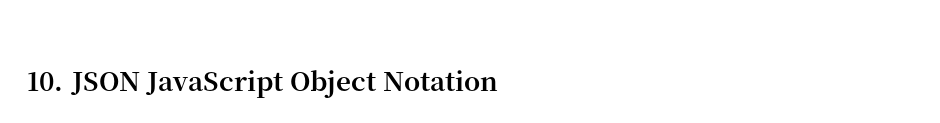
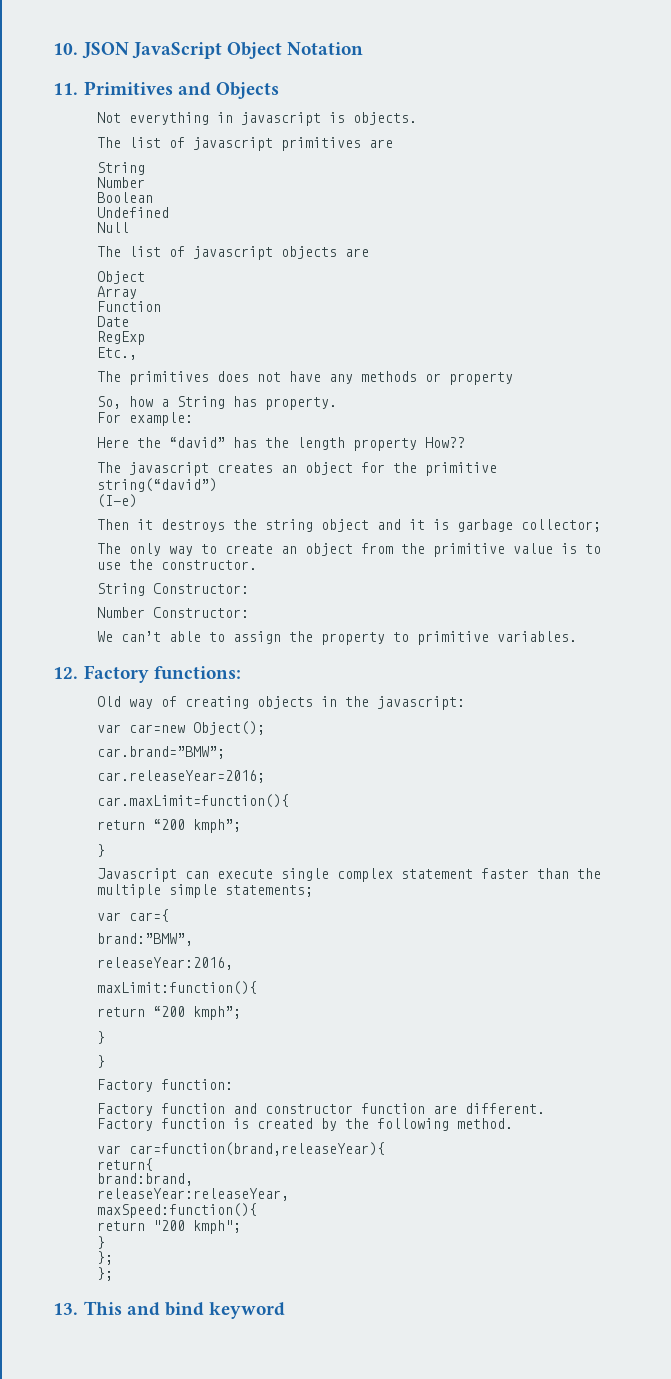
(498, 80) none -> [53,81,280,99] [96,112,417,126] [96,137,393,151] [96,162,145,175] [96,177,145,188] [96,192,153,203] [96,207,169,218] [96,222,129,233] [96,246,369,260] [96,271,145,284] [96,286,137,299] [96,301,161,312] [96,316,129,327] [96,331,145,345] [96,347,137,360] [96,371,513,385] [96,396,337,410] [96,412,193,426] [96,437,465,451] [96,462,497,476] [96,478,217,492] [96,494,137,508] [96,519,601,532] [96,543,601,557] [96,559,257,570] [96,583,249,596] [96,607,249,618] [96,631,577,645] [53,665,241,683] [96,696,465,710] [96,721,265,735] [96,746,225,759] [96,770,265,783] [96,794,289,808] [96,819,241,833] [96,844,105,857] [96,868,601,882] [96,884,313,898] [96,909,169,922] [96,933,193,946] [96,957,233,970] [96,981,257,995] [96,1006,241,1020] [96,1031,105,1044] [96,1055,105,1068] [96,1079,233,1092] [96,1103,545,1116] [96,1118,513,1131] [96,1142,385,1156] [96,1158,153,1171] [96,1173,193,1186] [96,1188,289,1201] [96,1203,257,1218] [96,1220,241,1234] [96,1236,105,1249] [96,1251,113,1265] [96,1267,113,1281] [53,1301,286,1319] // 11. Primitives and Objects // Not everything in javascript is objects. // The list of javascript primitives are // String // Number // Boolean // Undefined // Null // The list of javascript objects are // Object // Array // Function // Date // RegExp // Etc., // The primitives does not have any methods or property // So, how a String has property. // For example: // Here the “david” has the length property How?? // The javascript creates an object for the primitive string(“david”) // (I-e) // Then it destroys the string object and it is garbage collector; // The only way to create an object from the primitive value is to use the constructor. // String Constructor: // Number Constructor: // We can’t able to assign the property to primitive variables. // 12. Factory functions: // Old way of creating objects in the javascript: // var car=new Object(); // car.brand=”BMW”; // car.releaseYear=2016; // car.maxLimit=function(){ // return “200 kmph”; // } // Javascript can execute single complex statement faster than the multiple simple statements; // var car={ // brand:”BMW”, // releaseYear:2016, // maxLimit:function(){ // return “200 kmph”; // } // } // Factory function: // Factory function and constructor function are different. // Factory function is created by the following method. // var car=function(brand,releaseYear){ // return{ // brand:brand, // releaseYear:releaseYear, // maxSpeed:function(){ // return "200 kmph"; // } // }; // }; // 13. This and bind keyword

